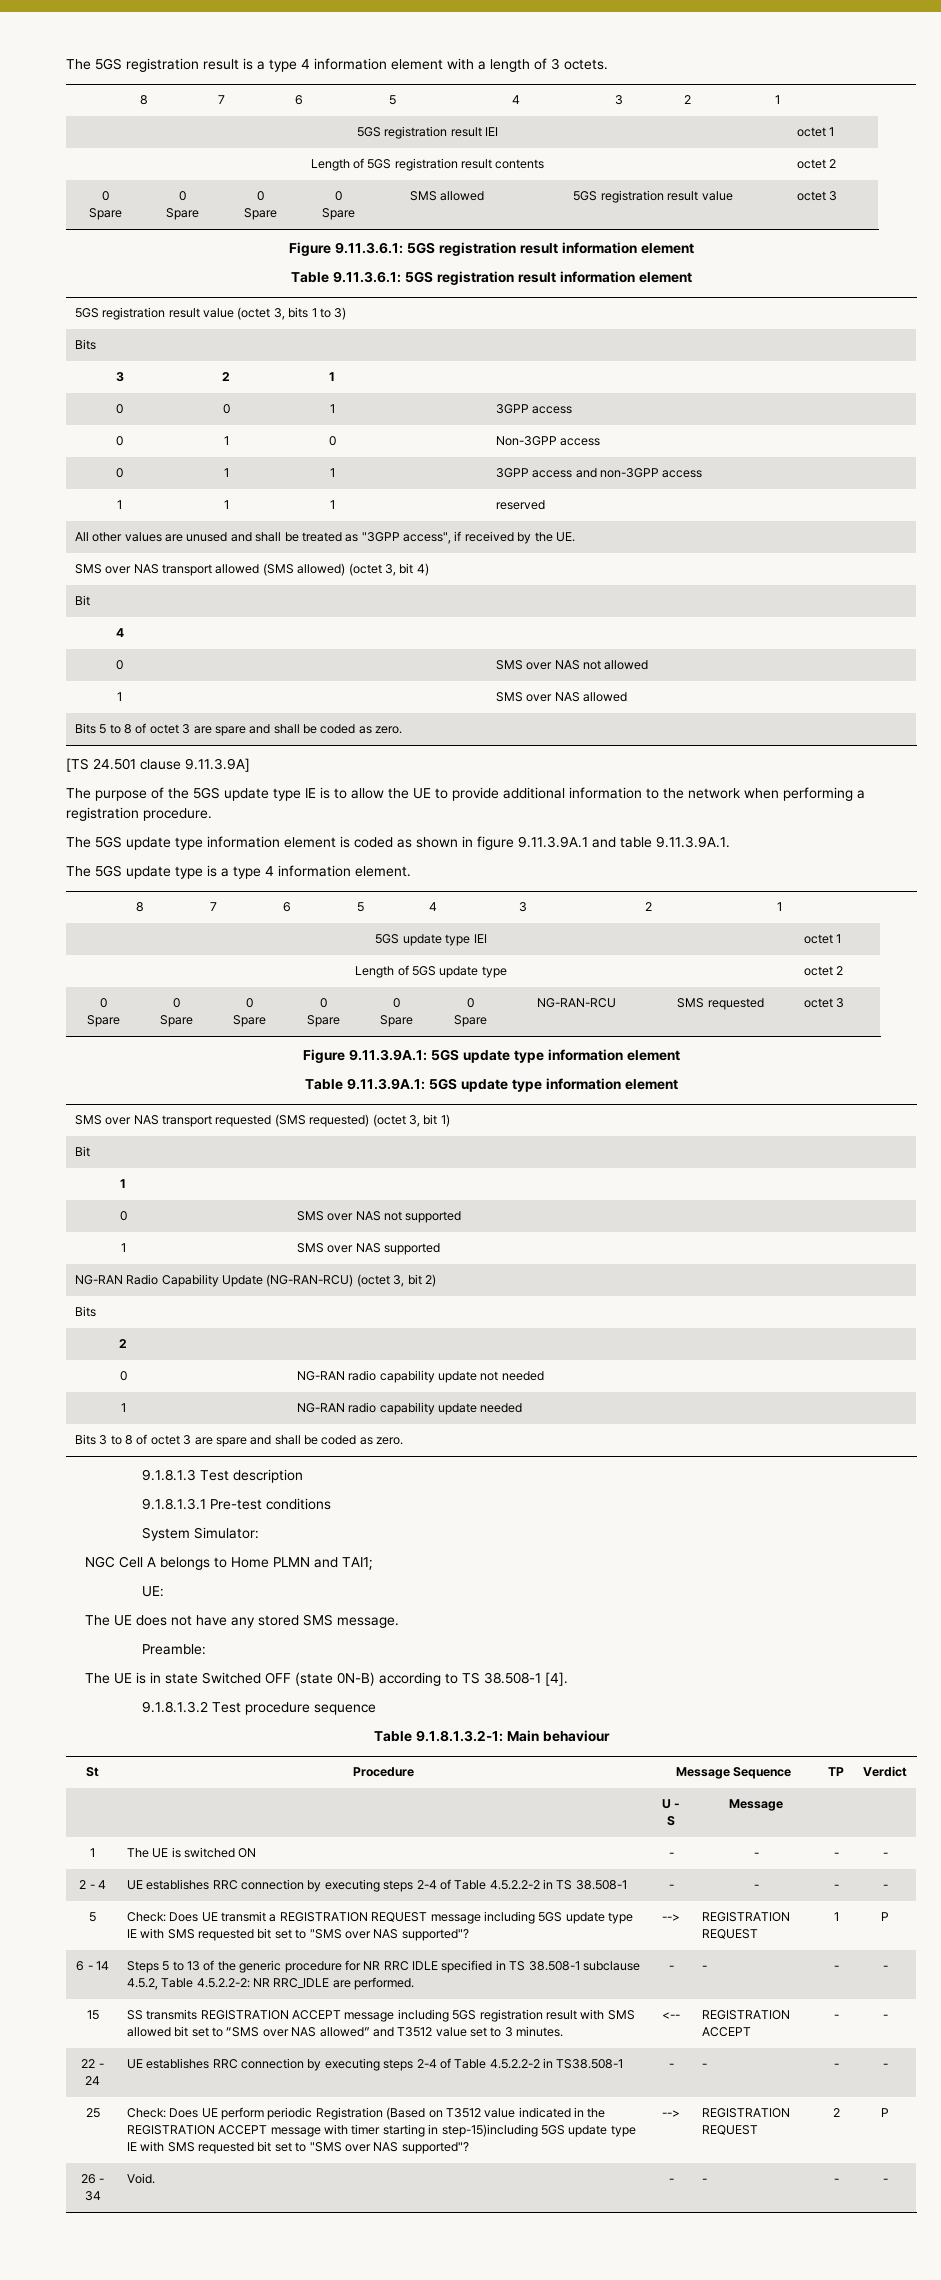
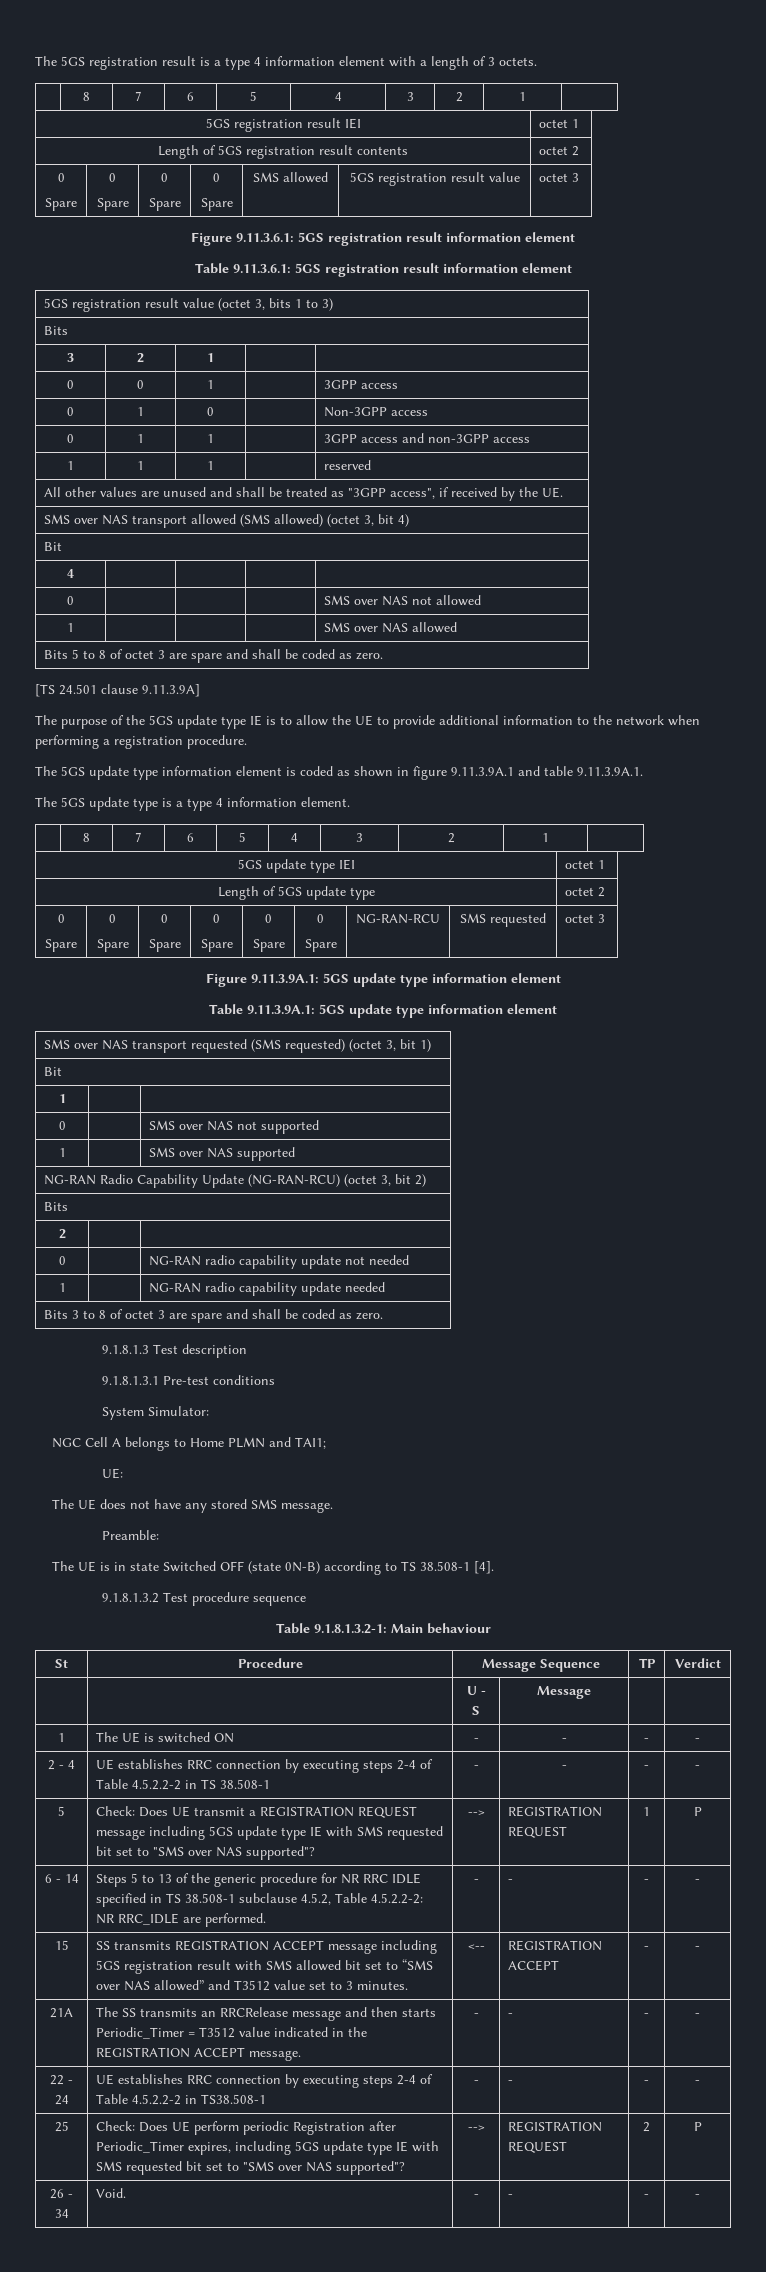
(888, 2016) none -> [50,2008,73,2018] [96,2007,437,2021] [96,2027,368,2039] [96,2047,302,2061] [473,2013,479,2017] [508,2013,514,2017] [644,2013,649,2017] [695,2013,700,2017] // 21A | The SS transmits an RRCRelease message and then starts Periodic_Timer = T3512 value indicated in the REGISTRATION ACCEPT message. | - | - | - | -
[386,2107,606,2120] [126,2124,538,2137] (Based on T3512 value indicated in the REGISTRATION ACCEPT message with timer starting in step-15)including -> [369,2121,397,2131] [96,2141,292,2155] after Periodic_Timer expires, including

